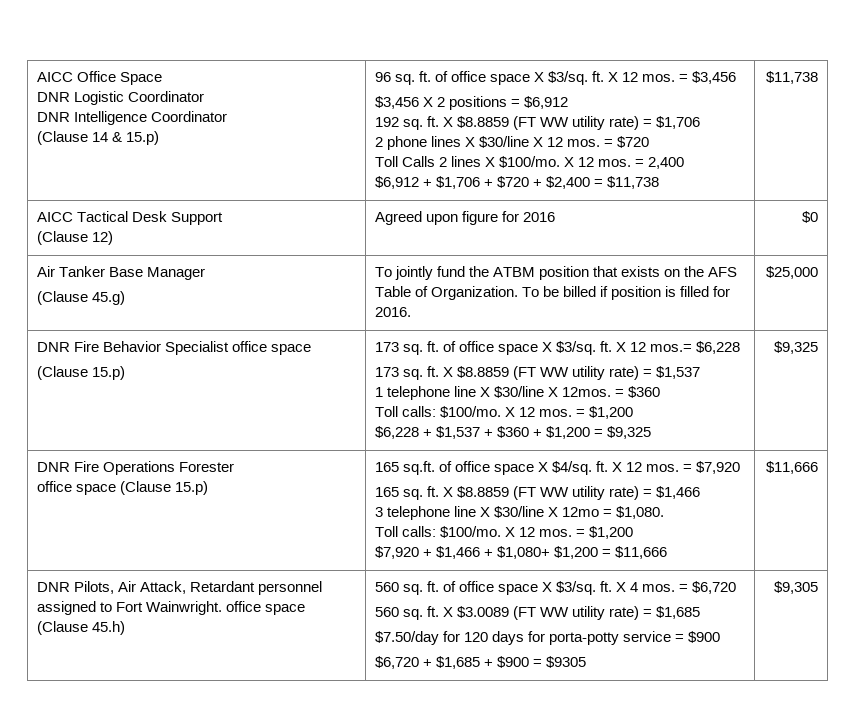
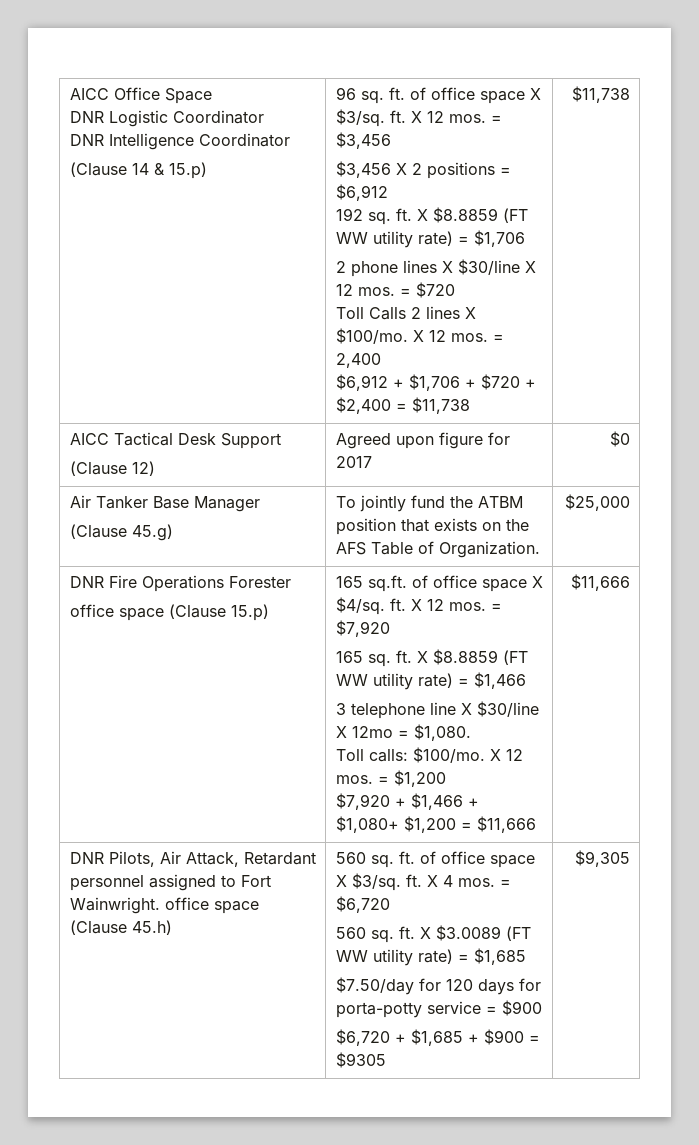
[522,212,555,222] 2016 -> [335,456,372,468] 2017
[521,286,731,300] [374,307,411,317] [766,266,819,279] [36,341,311,355] [36,366,125,380] [374,341,741,355] [374,366,701,380] [374,386,660,400] [374,406,633,419] [374,426,651,439] [774,341,819,354] To be billed if position is filled for 2016. | $25,000 // DNR Fire Behavior Specialist office space // (Clause 15.p) | 173 sq. ft. of office space X $3/sq. ft. X 12 mos.= $6,228 // 173 sq. ft. X $8.8859 (FT WW utility rate) = $1,537 // 1 telephone line X $30/line X 12mos. = $360 // Toll calls: $100/mo. X 12 mos. = $1,200 // $6,228 + $1,537 + $360 + $1,200 = $9,325 | $9,325 -> [564,494,630,511] | $25,000

